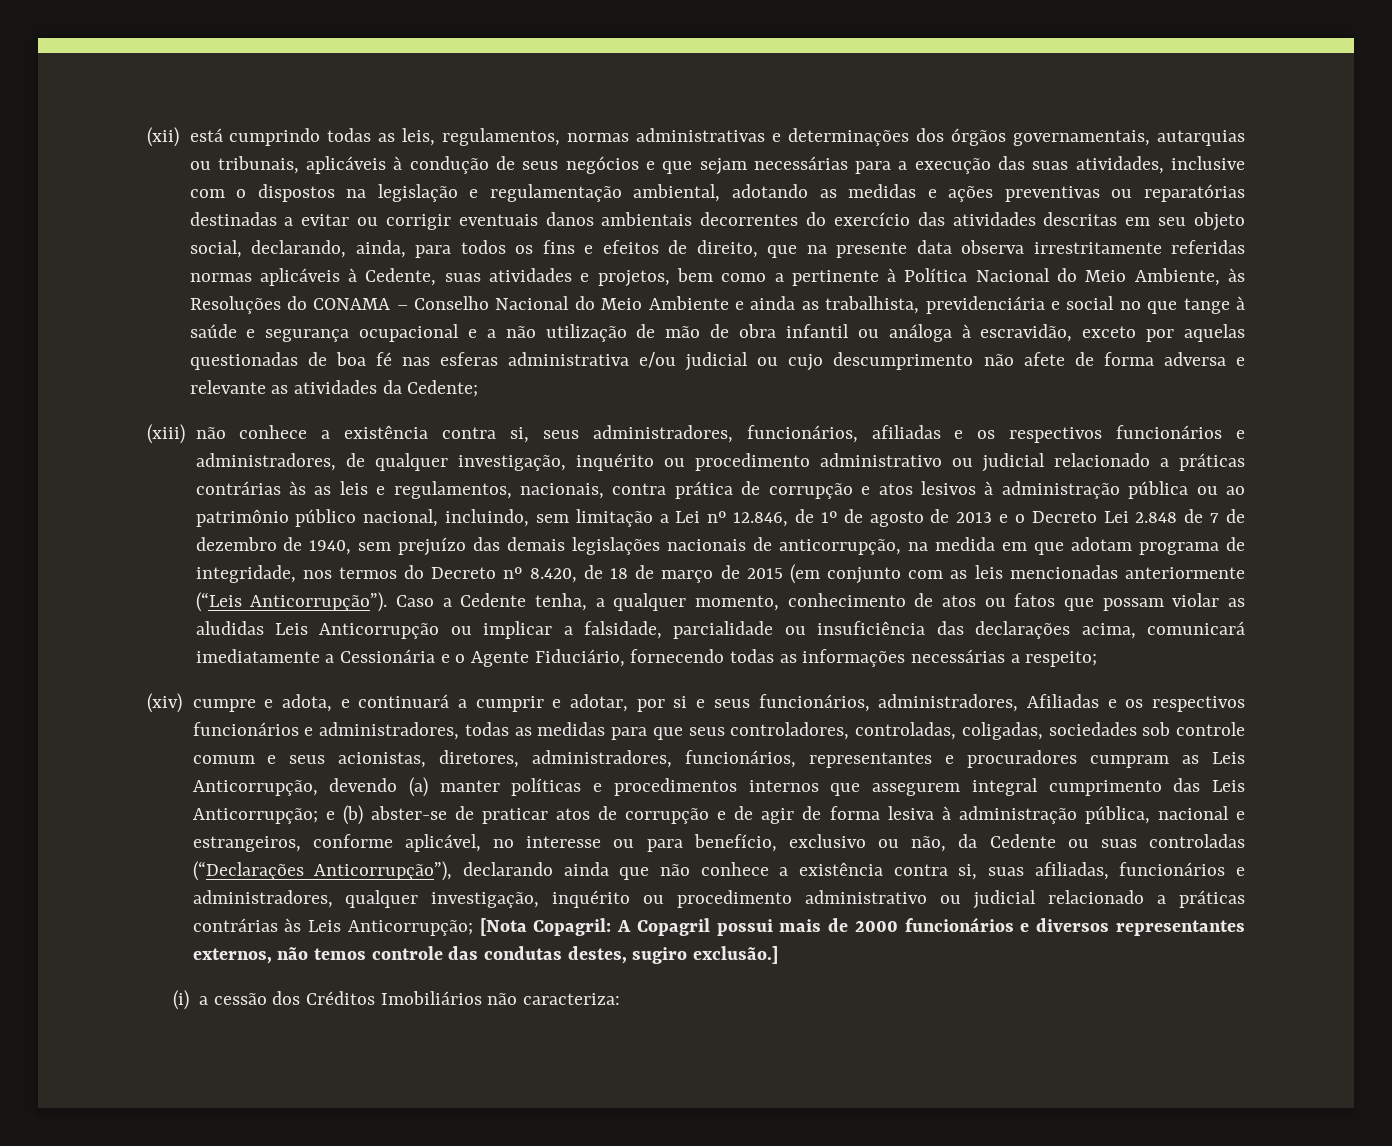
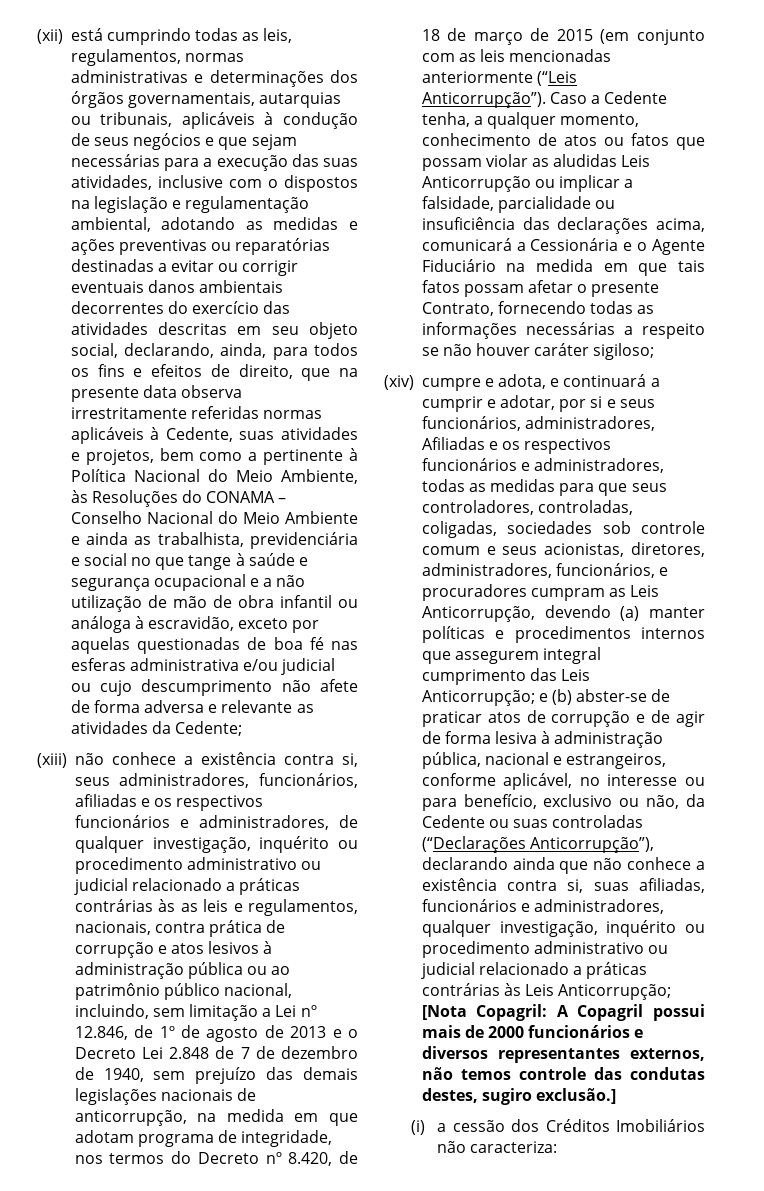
[195,649,320,663] imediatamente -> (512, 244) none
[534,649,625,667] Fiduciário, -> [421,259,705,276] [421,280,660,297] [421,302,494,316] Fiduciário na medida em que tais fatos possam afetar o presente Contrato,
[1025,651,1098,667] respeito; -> [642,323,705,339] [421,343,655,360] respeito se não houver caráter sigiloso;
[809,752,933,768] representantes -> (655, 570) none

